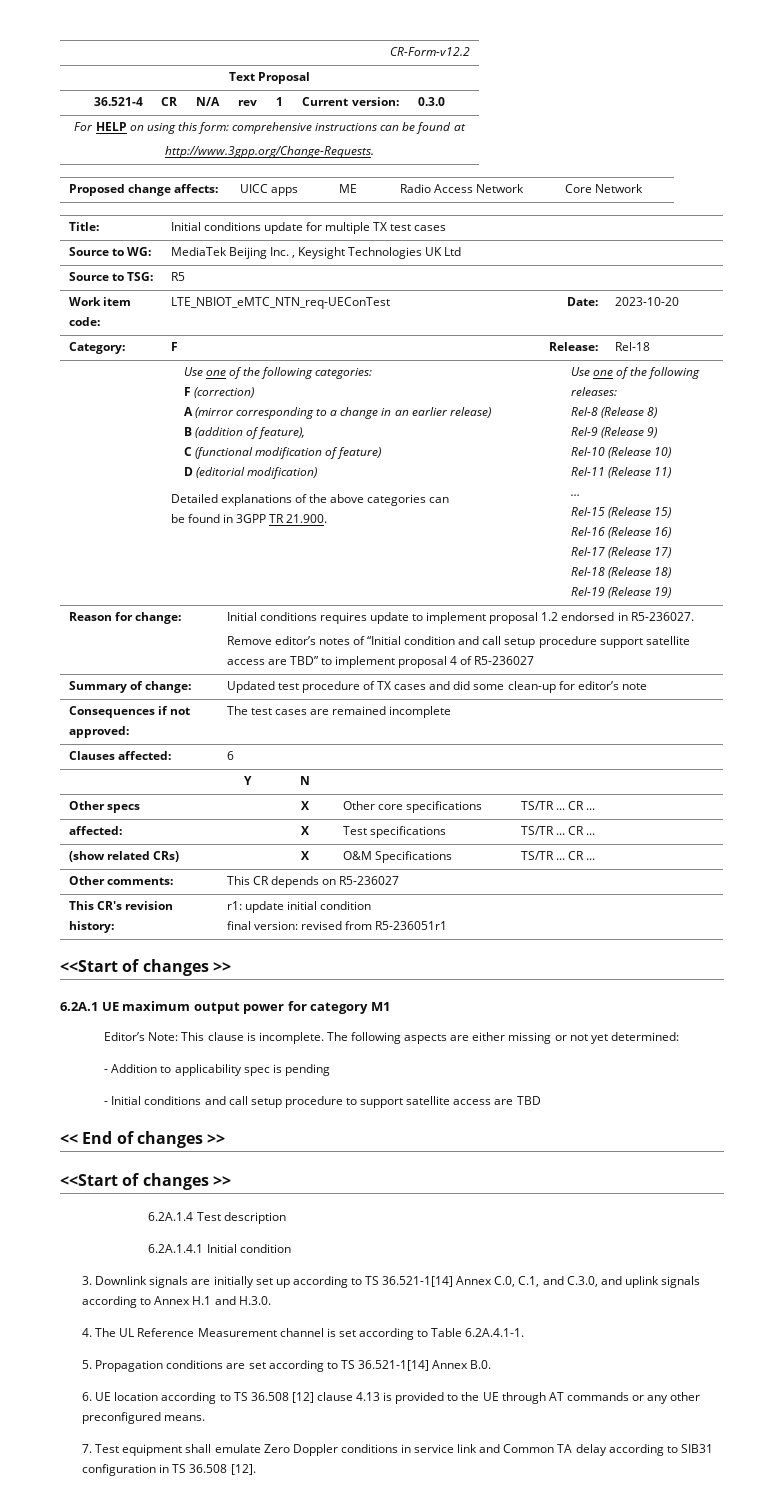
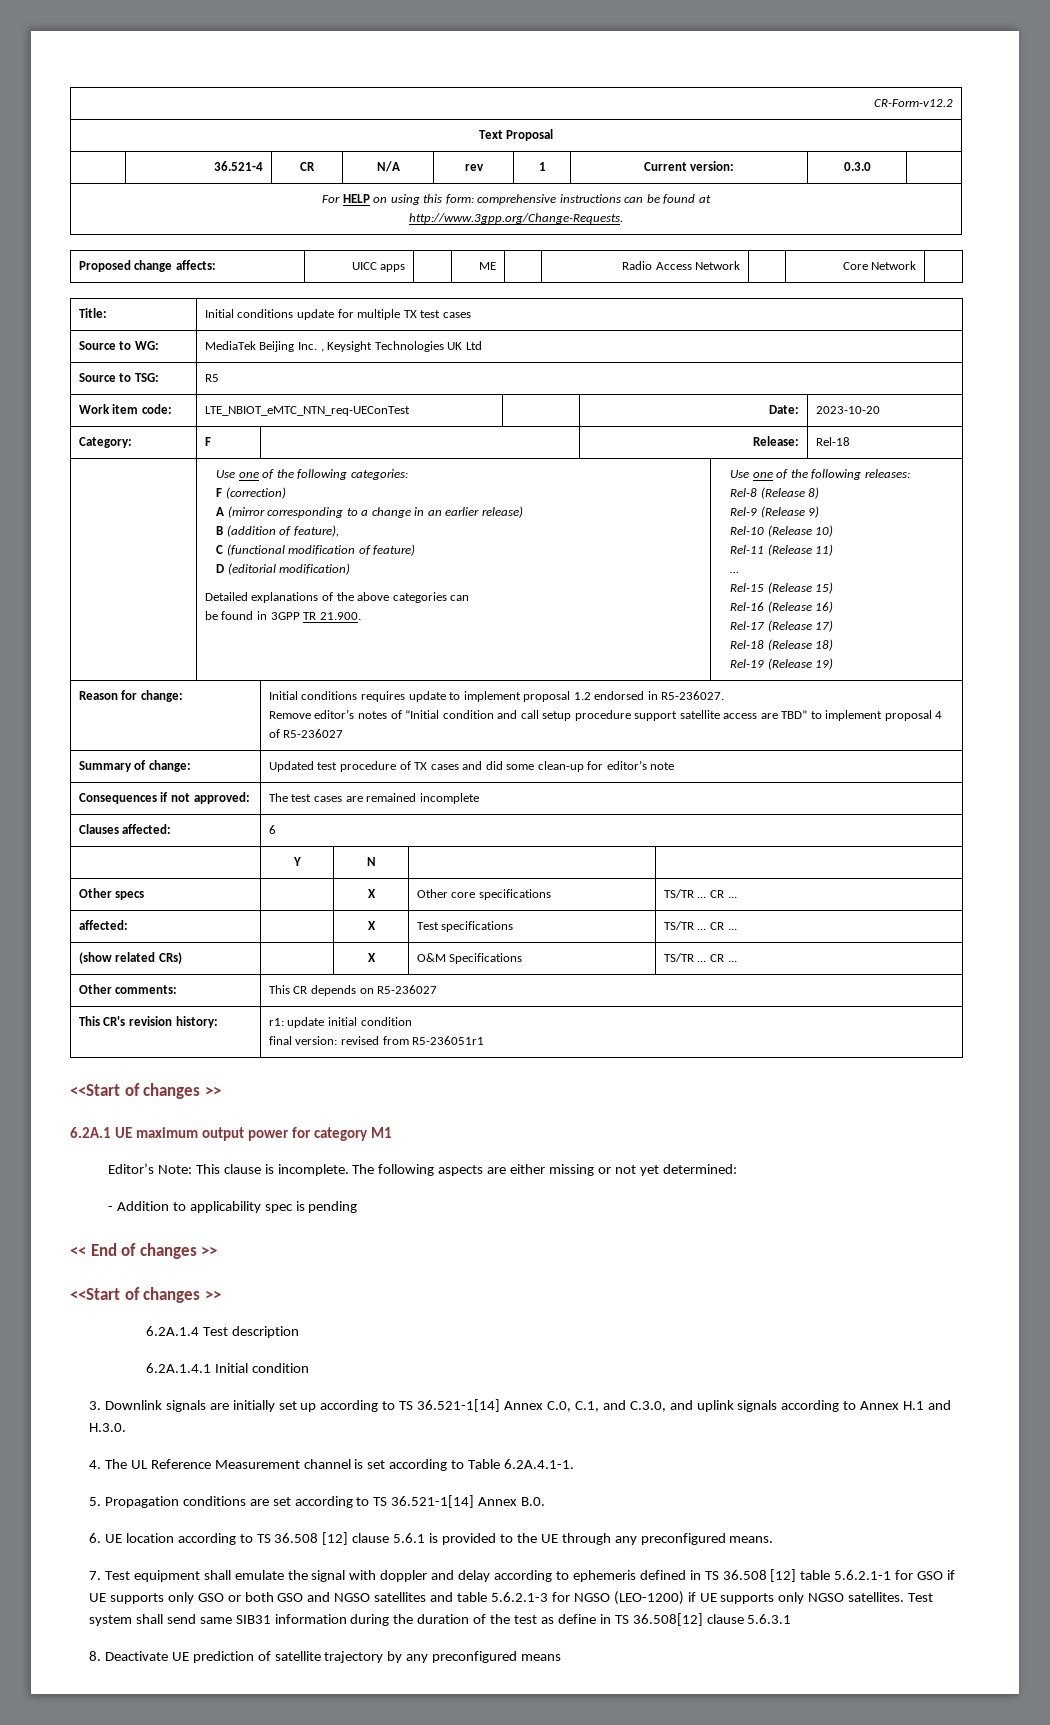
[104,1096,541,1108] // - Initial conditions and call setup procedure to support satellite access are TBD -> (358, 1207) none
[356,1392,381,1401] 4.13 -> [393,1533,426,1543] 5.6.1
[548,1392,701,1404] AT commands or any other -> [614,1536,637,1545] any
[263,1444,573,1456] Zero Doppler conditions in service link and Common TA -> [287,1570,455,1582] the signal with doppler and
[680,1444,713,1453] [82,1464,157,1476] SIB31 configuration -> [572,1570,686,1582] ephemeris defined
[230,1464,256,1475] [12]. -> [770,1569,956,1582] [88,1591,934,1605] [88,1613,792,1626] [88,1651,562,1663] [12] table 5.6.2.1-1 for GSO if UE supports only GSO or both GSO and NGSO satellites and table 5.6.2.1-3 for NGSO (LEO-1200) if UE supports only NGSO satellites. Test system shall send same SIB31 information during the duration of the test as define in TS 36.508[12] clause 5.6.3.1 // 8. Deactivate UE prediction of satellite trajectory by any preconfigured means

